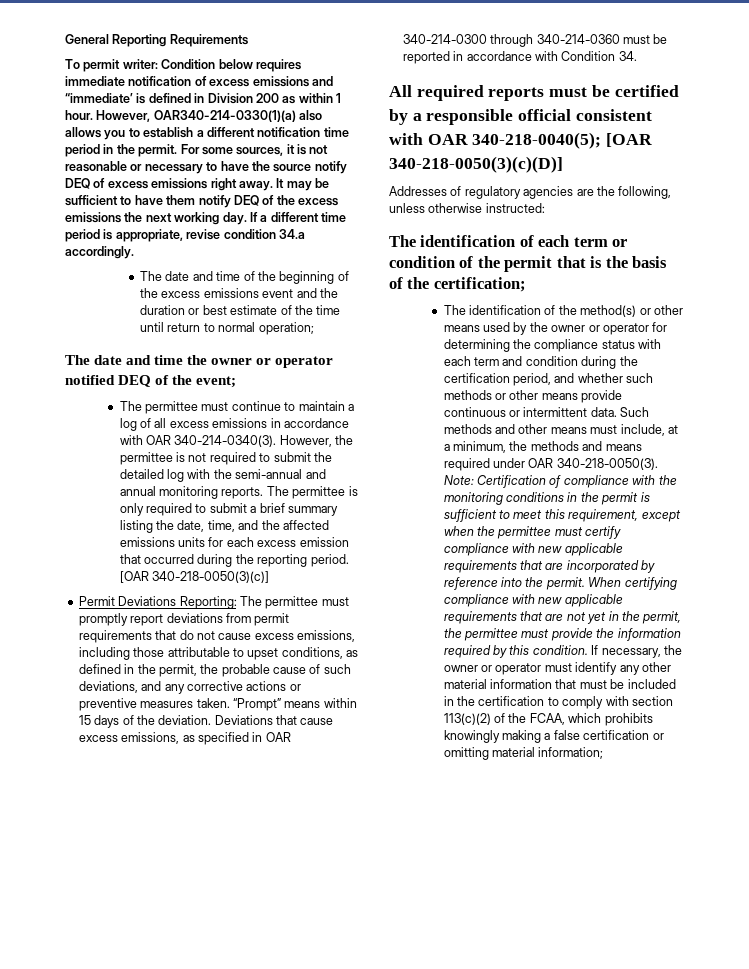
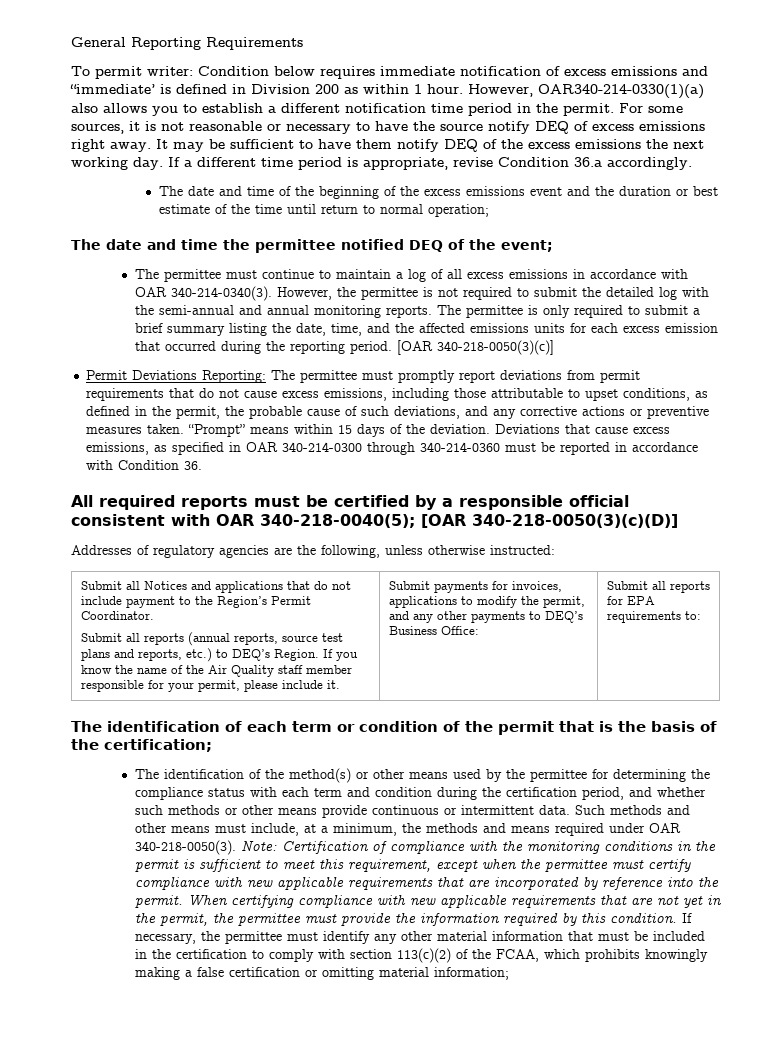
[223,229,305,239] condition 34.a -> [498,157,602,167] Condition 36.a
[211,356,334,368] owner or operator -> [255,239,336,253] permittee
[618,51,637,61] 34. -> [184,461,203,470] 36.
(545, 208) none -> [80,581,351,593] [80,596,311,608] [80,611,154,620] [80,632,343,646] [80,648,358,662] [80,665,352,677] [80,680,340,692] [388,581,562,593] [388,596,585,608] [388,611,583,623] [388,626,479,635] [606,581,710,593] [606,596,655,605] [606,611,701,623] // Submit all Notices and applications that do not include payment to the Region’s Permit Coordinator. // Submit all reports (annual reports, source test plans and reports, etc.) to DEQ’s Region. If you know the name of the Air Quality staff member responsible for your permit, please include it. | Submit payments for invoices, applications to modify the permit, and any other payments to DEQ’s Business Office: | Submit all reports for EPA requirements to:
[551,323,649,335] owner or operator -> [529,769,587,782] permittee
[443,663,542,675] owner or operator -> [224,931,282,944] permittee

